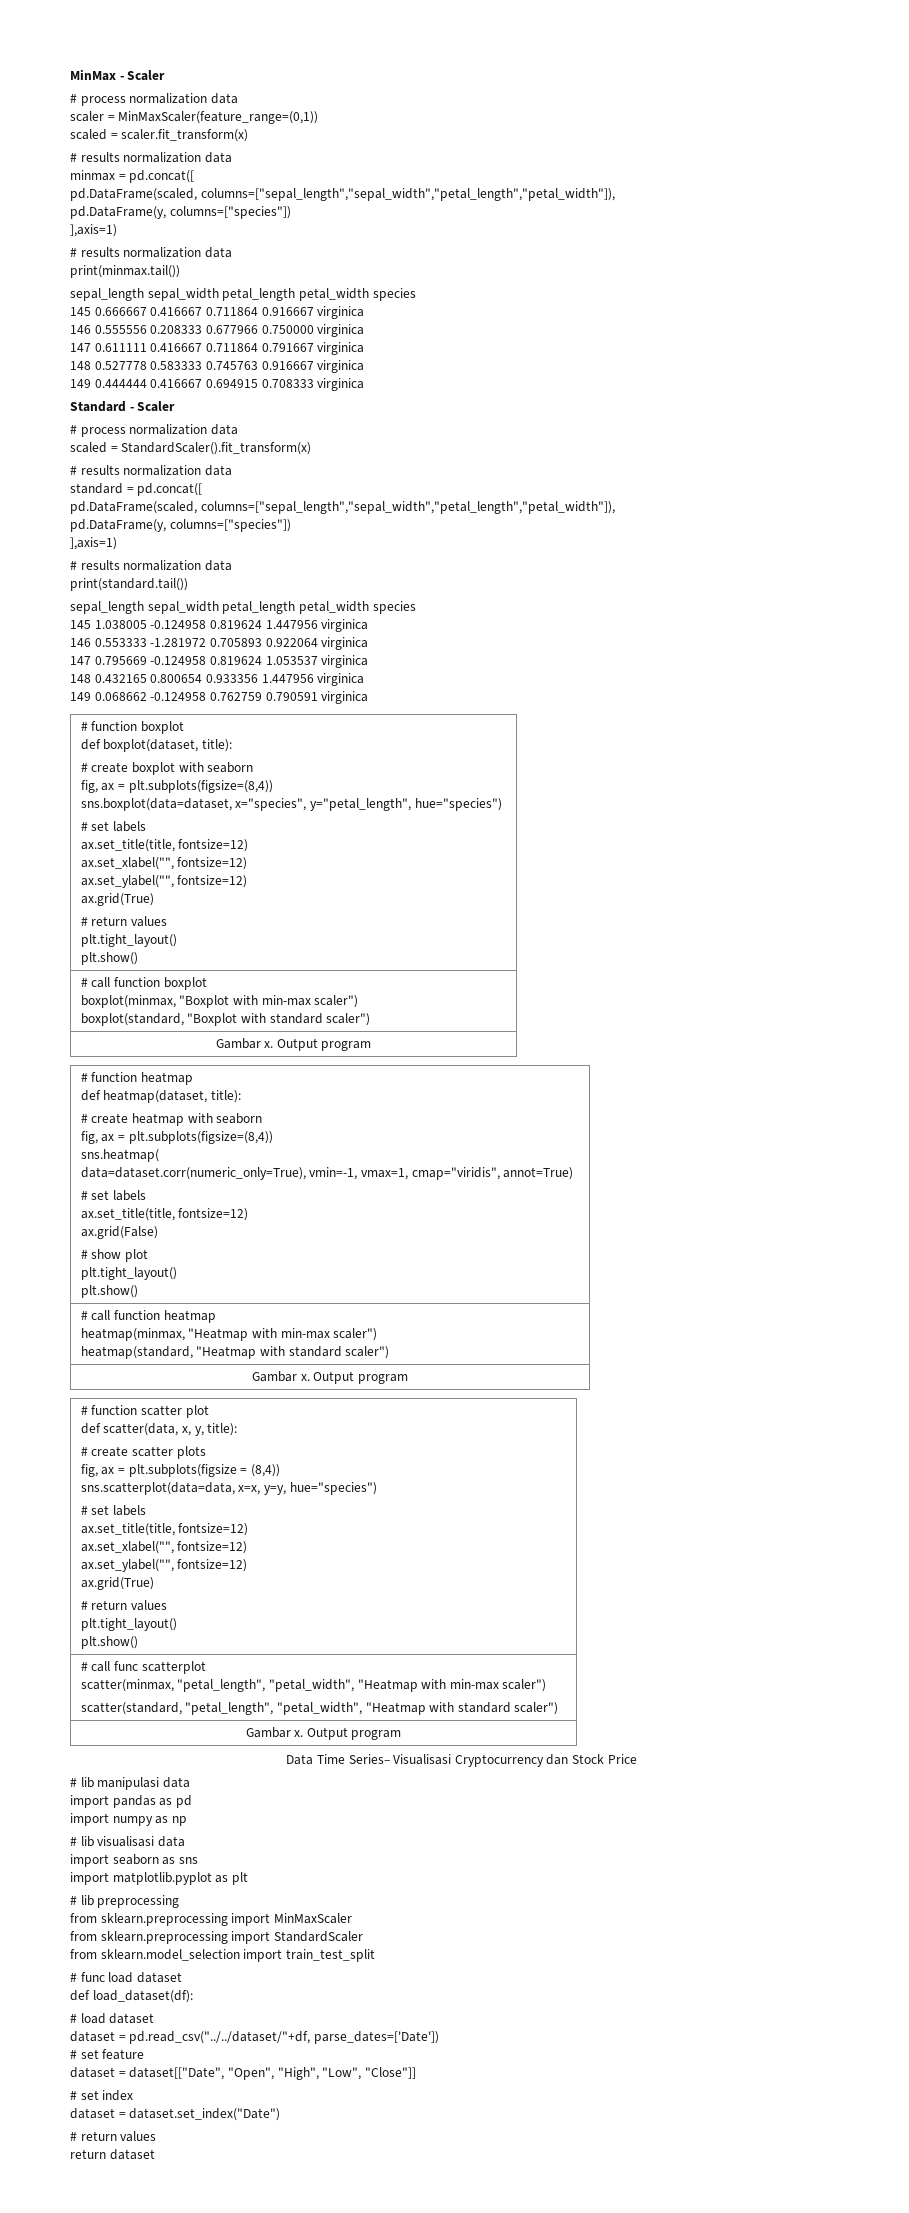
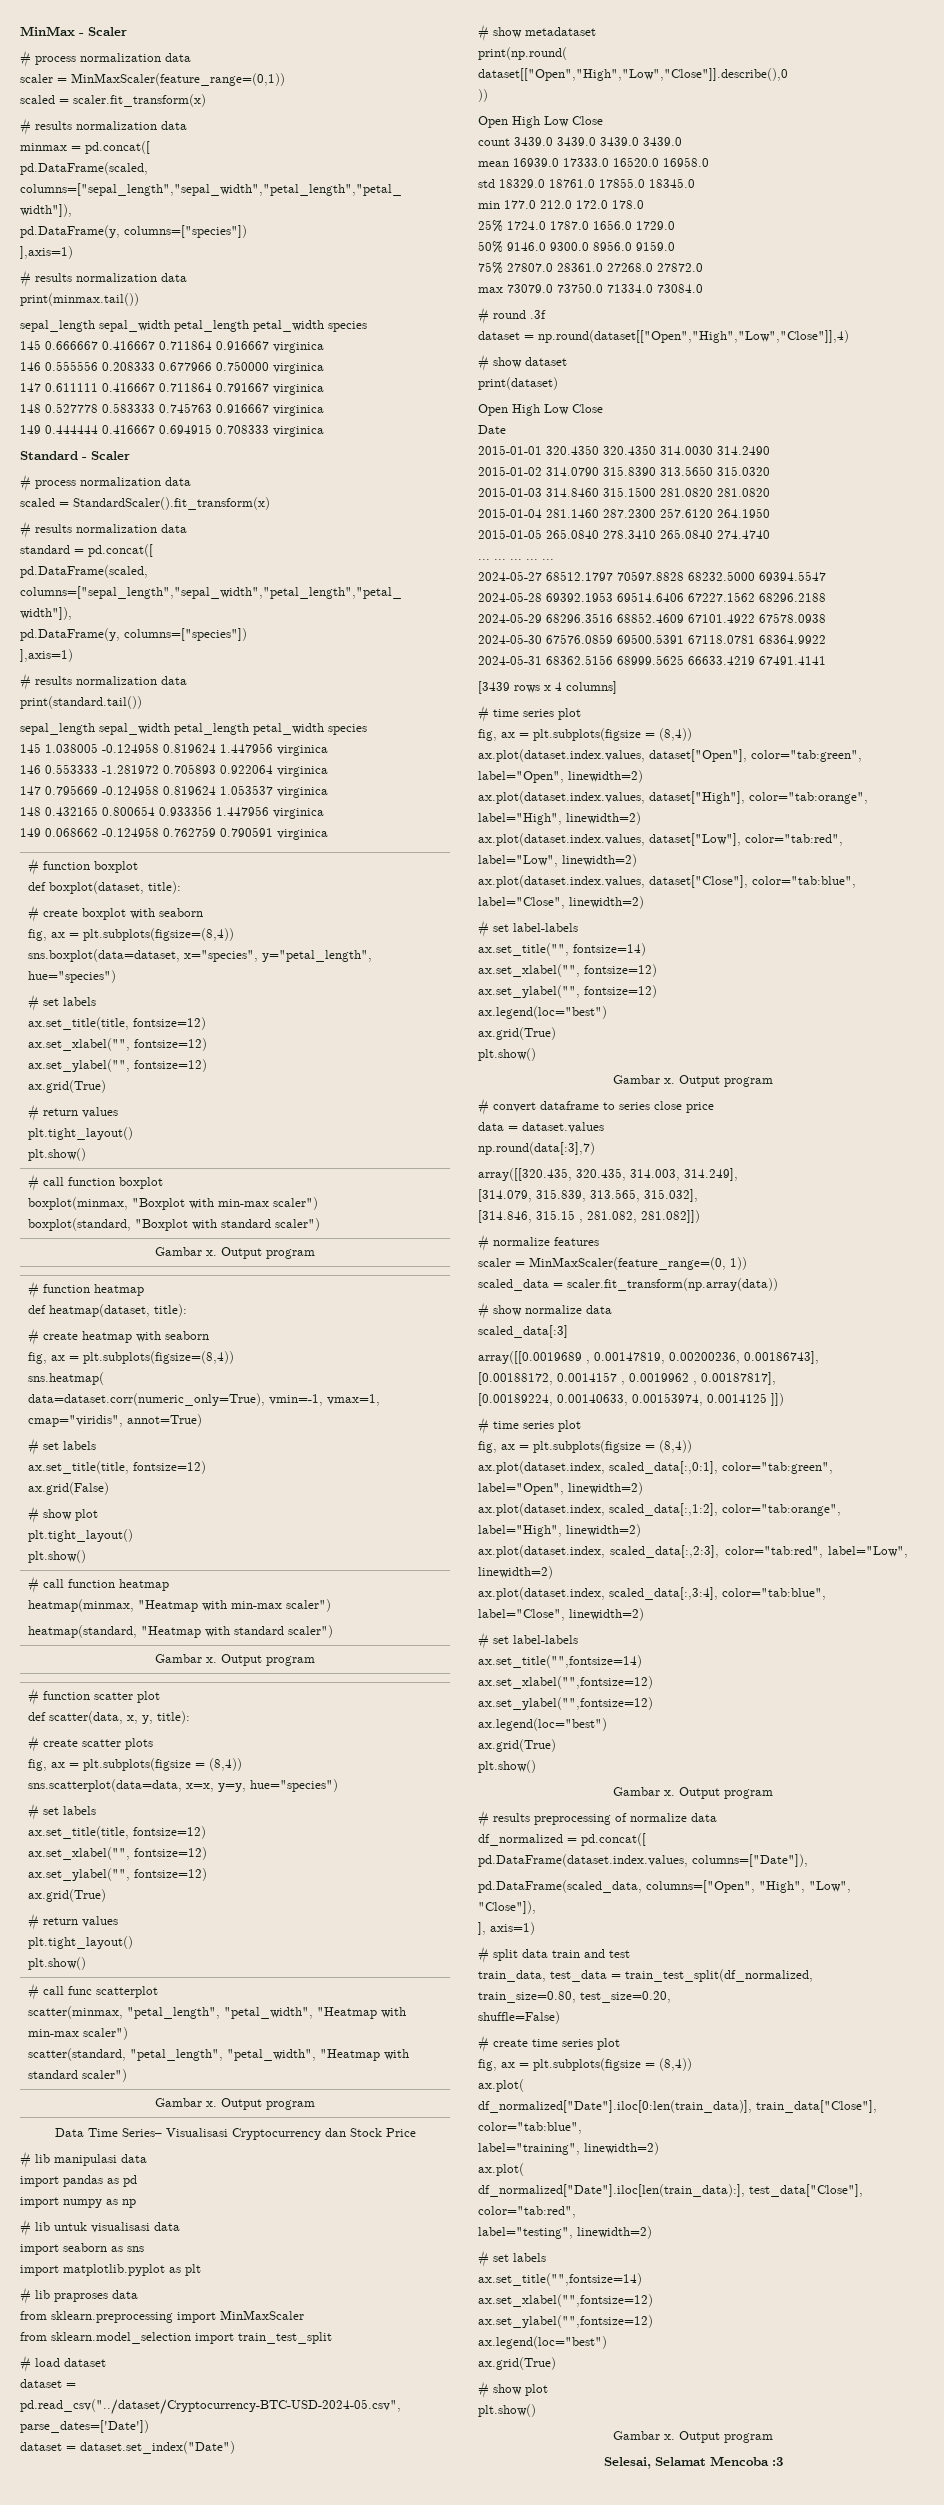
(94, 1841) none -> [54,2222,87,2231] untuk
[97,1895,180,1908] preprocessing -> [54,2290,138,2302] praproses data
[70,1931,363,1944] // from sklearn.preprocessing import StandardScaler -> (304, 2315) none
[70,1972,182,1983] [70,1990,193,2003] // # func load dataset // def load_dataset(df): -> (332, 2338) none
[129,2031,311,2044] pd.read_csv("../../dataset/"+df, -> [20,2399,401,2415] pd.read_csv("../dataset/Cryptocurrency-BTC-USD-2024-05.csv",
[70,2049,145,2060] [70,2067,416,2080] [70,2090,134,2101] [70,2108,281,2121] [70,2131,157,2142] [70,2149,155,2160] # set feature // dataset = dataset[["Date", "Open", "High", "Low", "Close"]] // # set index // dataset = dataset.set_index("Date") // # return values // return dataset -> [20,2441,235,2454] [478,24,596,41] [478,47,567,60] [478,68,788,81] [478,89,488,102] [478,116,603,128] [478,137,682,146] [478,157,709,167] [478,178,695,188] [478,200,644,209] [478,220,675,232] [478,241,675,253] [478,262,703,274] [478,283,703,293] [478,307,546,324] [478,330,849,343] [478,354,567,371] [478,377,558,390] [478,404,603,416] [478,425,506,434] [478,445,770,455] [478,466,770,476] [478,487,770,497] [478,508,770,518] [478,529,770,539] [478,559,554,560] [478,571,826,581] [478,592,826,602] [478,613,826,623] [478,634,826,644] [478,655,826,665] [478,681,617,694] [478,705,581,722] [478,728,692,741] [478,749,862,762] [478,770,643,783] [478,791,868,804] [478,812,641,825] [478,833,843,846] [478,854,637,867] [478,875,856,888] [478,896,644,909] [478,920,578,937] [478,943,646,956] [478,964,657,977] [478,985,657,998] [478,1006,607,1019] [478,1027,556,1040] [478,1048,536,1061] [613,1075,773,1087] [478,1098,714,1115] [478,1122,604,1133] [478,1142,595,1155] [478,1168,738,1181] [478,1189,698,1202] [478,1210,700,1223] [478,1234,599,1251] [478,1257,747,1270] [478,1278,778,1291] [478,1302,612,1319] [478,1325,568,1338] [478,1351,819,1364] [478,1372,776,1385] [478,1393,784,1406] [478,1417,581,1434] [478,1440,692,1453] [478,1461,833,1474] [478,1482,643,1495] [478,1503,841,1516] [478,1524,641,1537] [478,1545,908,1558] [478,1566,553,1579] [478,1587,826,1600] [478,1608,644,1621] [478,1632,578,1649] [478,1655,642,1668] [478,1676,653,1689] [478,1697,653,1710] [478,1718,607,1731] [478,1739,556,1752] [478,1760,536,1773] [613,1787,773,1799] [478,1810,717,1827] [478,1833,646,1846] [478,1854,808,1867] [478,1880,851,1893] [478,1901,536,1914] [478,1922,535,1935] [478,1946,630,1963] [478,1969,813,1982] [478,1991,671,2003] [478,2011,560,2024] [478,2035,620,2052] [478,2058,692,2071] [478,2079,524,2092] [478,2100,877,2113] [478,2122,582,2134] [478,2142,659,2155] [478,2163,524,2176] [478,2184,863,2197] [478,2206,576,2218] [478,2226,652,2239] [478,2250,546,2267] [478,2273,642,2286] [478,2294,653,2307] [478,2315,653,2328] [478,2336,607,2349] [478,2357,556,2370] [478,2381,548,2398] [478,2404,536,2417] [613,2431,773,2443] [603,2456,783,2469] dataset = dataset.set_index("Date") // # show metadataset // print(np.round( // dataset[["Open","High","Low","Close"]].describe(),0 // )) // Open High Low Close // count 3439.0 3439.0 3439.0 3439.0 // mean 16939.0 17333.0 16520.0 16958.0 // std 18329.0 18761.0 17855.0 18345.0 // min 177.0 212.0 172.0 178.0 // 25% 1724.0 1787.0 1656.0 1729.0 // 50% 9146.0 9300.0 8956.0 9159.0 // 75% 27807.0 28361.0 27268.0 27872.0 // max 73079.0 73750.0 71334.0 73084.0 // # round .3f // dataset = np.round(dataset[["Open","High","Low","Close"]],4) // # show dataset // print(dataset) // Open High Low Close // Date // 2015-01-01 320.4350 320.4350 314.0030 314.2490 // 2015-01-02 314.0790 315.8390 313.5650 315.0320 // 2015-01-03 314.8460 315.1500 281.0820 281.0820 // 2015-01-04 281.1460 287.2300 257.6120 264.1950 // 2015-01-05 265.0840 278.3410 265.0840 274.4740 // ... ... ... ... ... // 2024-05-27 68512.1797 70597.8828 68232.5000 69394.5547 // 2024-05-28 69392.1953 69514.6406 67227.1562 68296.2188 // 2024-05-29 68296.3516 68852.4609 67101.4922 67578.0938 // 2024-05-30 67576.0859 69500.5391 67118.0781 68364.9922 // 2024-05-31 68362.5156 68999.5625 66633.4219 67491.4141 // [3439 rows x 4 columns] // # time series plot // fig, ax = plt.subplots(figsize = (8,4)) // ax.plot(dataset.index.values, dataset["Open"], color="tab:green", label="Open", linewidth=2) // ax.plot(dataset.index.values, dataset["High"], color="tab:orange", label="High", linewidth=2) // ax.plot(dataset.index.values, dataset["Low"], color="tab:red", label="Low", linewidth=2) // ax.plot(dataset.index.values, dataset["Close"], color="tab:blue", label="Close", linewidth=2) // # set label-labels // ax.set_title("", fontsize=14) // ax.set_xlabel("", fontsize=12) // ax.set_ylabel("", fontsize=12) // ax.legend(loc="best") // ax.grid(True) // plt.show() // Gambar x. Output program // # convert dataframe to series close price // data = dataset.values // np.round(data[:3],7) // array([[320.435, 320.435, 314.003, 314.249], // [314.079, 315.839, 313.565, 315.032], // [314.846, 315.15 , 281.082, 281.082]]) // # normalize features // scaler = MinMaxScaler(feature_range=(0, 1)) // scaled_data = scaler.fit_transform(np.array(data)) // # show normalize data // scaled_data[:3] // array([[0.0019689 , 0.00147819, 0.00200236, 0.00186743], // [0.00188172, 0.0014157 , 0.0019962 , 0.00187817], // [0.00189224, 0.00140633, 0.00153974, 0.0014125 ]]) // # time series plot // fig, ax = plt.subplots(figsize = (8,4)) // ax.plot(dataset.index, scaled_data[:,0:1], color="tab:green", label="Open", linewidth=2) // ax.plot(dataset.index, scaled_data[:,1:2], color="tab:orange", label="High", linewidth=2) // ax.plot(dataset.index, scaled_data[:,2:3], color="tab:red", label="Low", linewidth=2) // ax.plot(dataset.index, scaled_data[:,3:4], color="tab:blue", label="Close", linewidth=2) // # set label-labels // ax.set_title("",fontsize=14) // ax.set_xlabel("",fontsize=12) // ax.set_ylabel("",fontsize=12) // ax.legend(loc="best") // ax.grid(True) // plt.show() // Gambar x. Output program // # results preprocessing of normalize data // df_normalized = pd.concat([ // pd.DataFrame(dataset.index.values, columns=["Date"]), // pd.DataFrame(scaled_data, columns=["Open", "High", "Low", "Close"]), // ], axis=1) // # split data train and test // train_data, test_data = train_test_split(df_normalized, train_size=0.80, test_size=0.20, // shuffle=False) // # create time series plot // fig, ax = plt.subplots(figsize = (8,4)) // ax.plot( // df_normalized["Date"].iloc[0:len(train_data)], train_data["Close"], color="tab:blue", // label="training", linewidth=2) // ax.plot( // df_normalized["Date"].iloc[len(train_data):], test_data["Close"], color="tab:red", // label="testing", linewidth=2) // # set labels // ax.set_title("",fontsize=14) // ax.set_xlabel("",fontsize=12) // ax.set_ylabel("",fontsize=12) // ax.legend(loc="best") // ax.grid(True) // # show plot // plt.show() // Gambar x. Output program // Selesai, Selamat Mencoba :3

